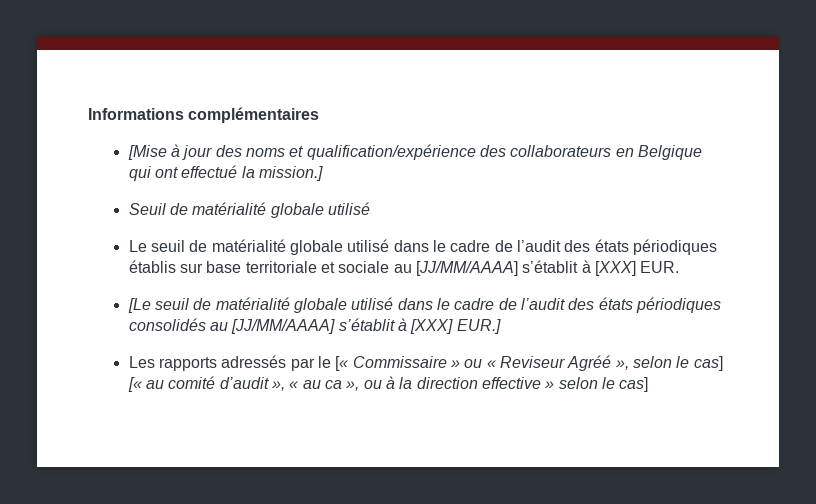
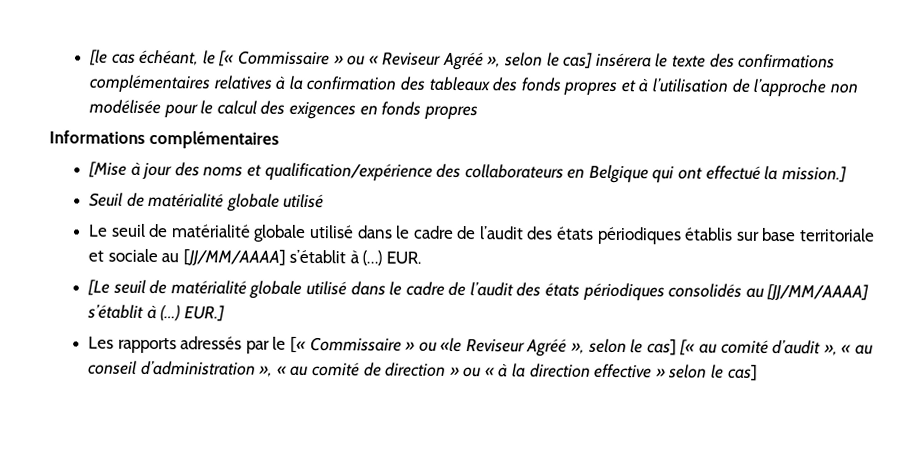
(88, 114) none -> [88,49,836,71] [88,74,858,98] [88,99,478,121] [le cas échéant, le [« Commissaire » ou « Reviseur Agréé », selon le cas] insérera le texte des confirmations complémentaires relatives à la confirmation des tableaux des fonds propres et à l’utilisation de l’approche non modélisée pour le calcul des exigences en fonds propres //
[594,261,636,276] [XXX] -> [362,250,383,266] (…)
[410,319,454,334] [XXX] -> [160,305,181,322] (…)
[486,360,496,368] « -> [440,337,463,353] «le
[324,380,382,391] ca », ou -> [87,360,495,378] conseil d’administration », « au comité de direction » ou «

